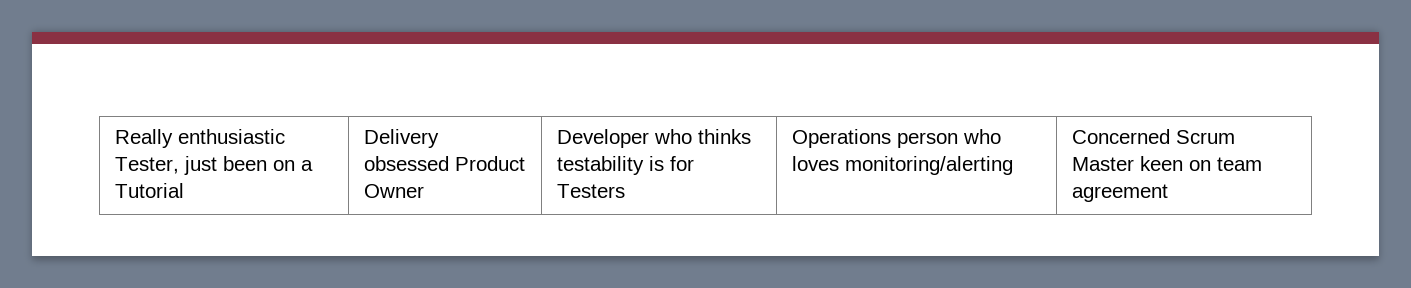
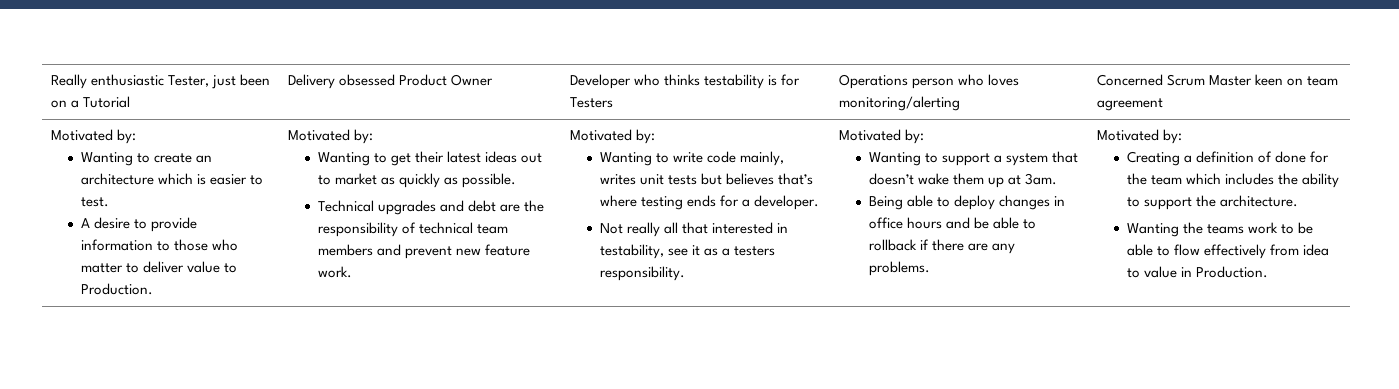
(1168, 193) none -> [50,129,136,144] [81,152,213,166] [81,173,264,185] [81,197,110,207] [81,217,198,232] [81,239,239,251] [81,261,238,273] [81,283,154,295] [287,129,373,144] [318,151,543,166] [318,173,517,188] [318,200,545,215] [318,222,509,237] [318,244,531,259] [318,266,353,278] [569,129,655,144] [600,151,785,166] [600,173,814,185] [600,195,820,210] [600,222,789,237] [600,244,776,259] [600,266,686,281] [838,129,924,144] [869,151,1079,166] [869,173,1058,188] [869,195,1066,210] [869,217,1037,229] [869,239,1016,254] [869,261,931,276] [1096,129,1182,144] [1127,151,1330,166] [1127,173,1340,188] [1127,195,1299,210] [1127,222,1314,237] [1127,244,1330,259] [1127,266,1269,278] // Motivated by: // Wanting to create an architecture which is easier to test. // A desire to provide information to those who matter to deliver value to Production. | Motivated by: // Wanting to get their latest ideas out to market as quickly as possible. // Technical upgrades and debt are the responsibility of technical team members and prevent new feature work. | Motivated by: // Wanting to write code mainly, writes unit tests but believes that’s where testing ends for a developer. // Not really all that interested in testability, see it as a testers responsibility. | Motivated by: // Wanting to support a system that doesn’t wake them up at 3am. // Being able to deploy changes in office hours and be able to rollback if there are any problems. | Motivated by: // Creating a definition of done for the team which includes the ability to support the architecture. // Wanting the teams work to be able to flow effectively from idea to value in Production.

